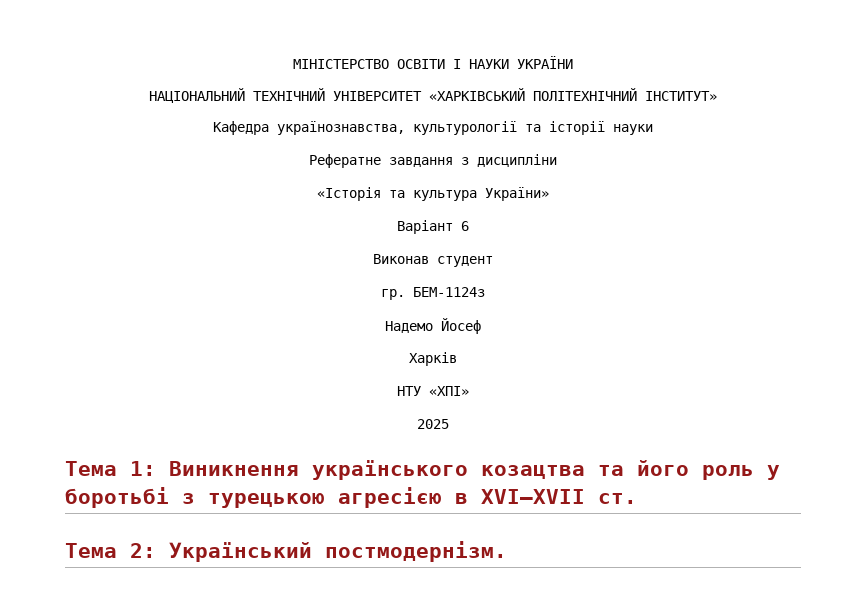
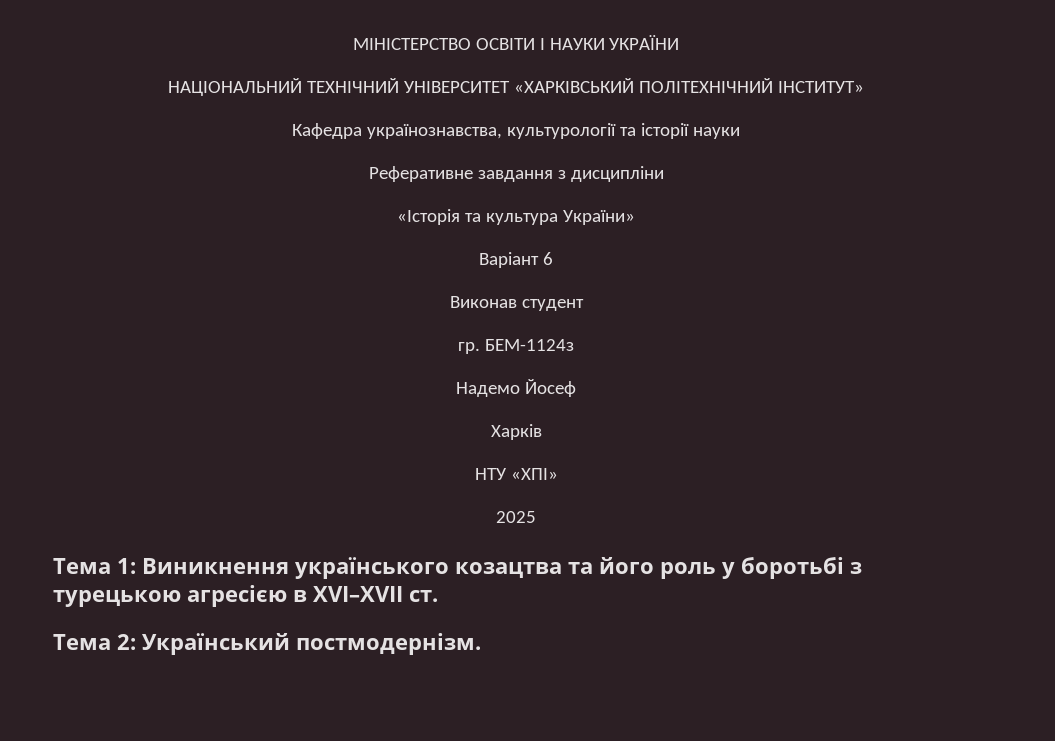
[309,154,381,168] Рефератне -> [368,166,473,182] Реферативне

